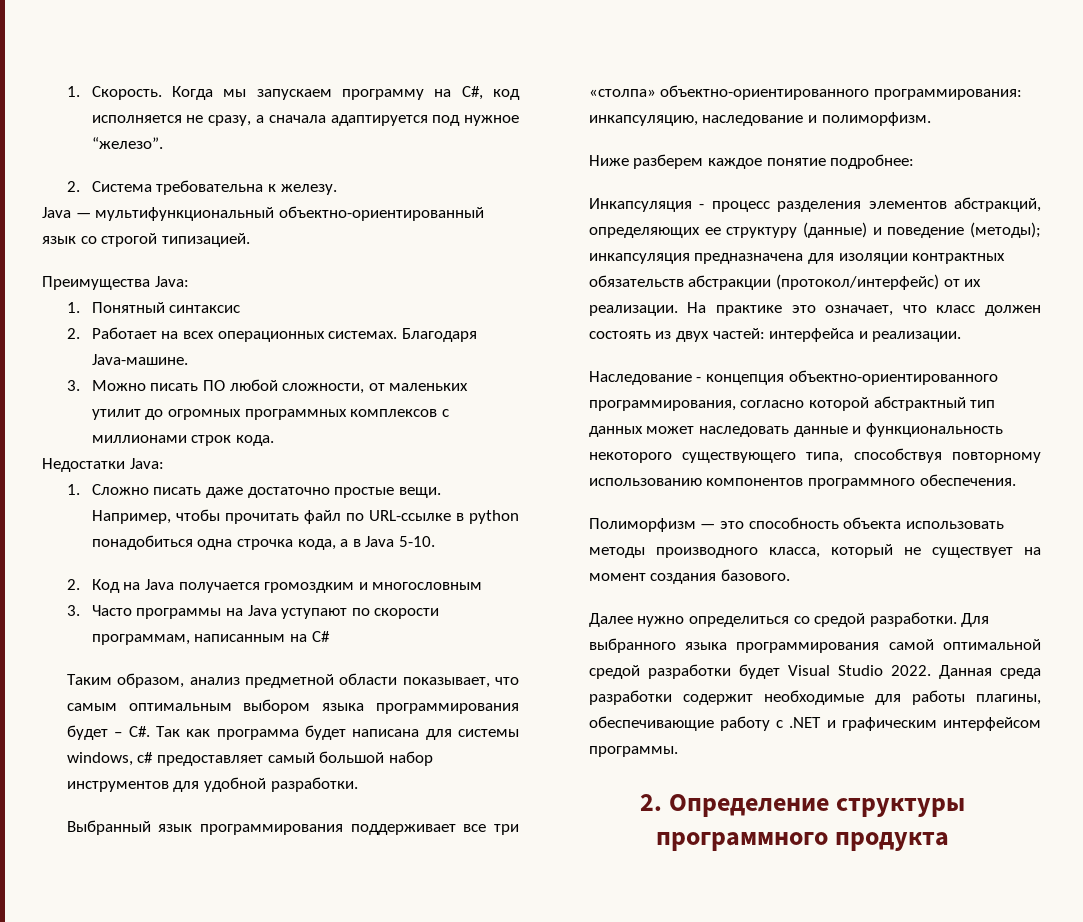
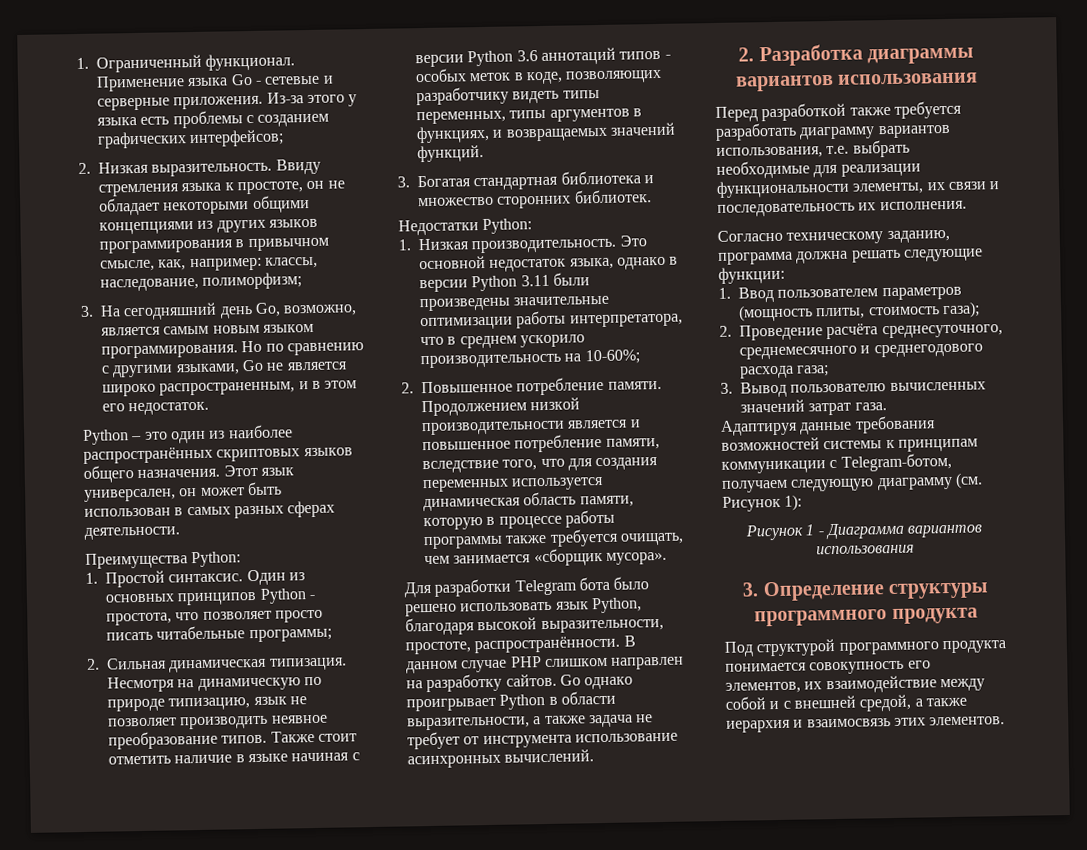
[66,86,521,100] [91,115,519,126] [91,137,163,149] [66,180,337,195] [42,206,484,221] [42,233,250,247] 1. Скорость. Когда мы запускаем программу на C#, код исполняется не сразу, а сначала адаптируется под нужное “железо”. // 2. Система требовательна к железу. // Java — мультифункциональный объектно-ориентированный язык со строгой типизацией. -> [76,53,296,73] [96,73,334,92] [97,92,358,111] [97,110,330,129] [97,129,285,149] [78,158,321,177] [98,180,345,197] [99,195,310,216] [99,218,318,235] [99,237,329,254] [100,256,318,272] [100,272,303,292] [80,302,358,321] [101,323,314,336] [101,340,364,359] [101,359,348,378] [102,380,358,397] [102,401,210,416] [83,424,293,445] [83,446,353,464] [83,464,294,483] [84,481,282,502] [84,500,336,519] [84,526,180,540] 1. Ограниченный функционал. Применение языка Go - сетевые и серверные приложения. Из-за этого у языка есть проблемы с созданием графических интерфейсов; // 2. Низкая выразительность. Ввиду стремления языка к простоте, он не обладает некоторыми общими концепциями из других языков программирования в привычном смысле, как, например: классы, наследование, полиморфизм; // 3. На сегодняшний день Go, возможно, является самым новым языком программирования. Но по сравнению с другими языками, Go не является широко распространенным, и в этом его недостаток. // Python – это один из наиболее распространённых скриптовых языков общего назначения. Этот язык универсален, он может быть использован в самых разных сферах деятельности.
[154,276,189,287] [66,302,241,313] [66,327,477,342] [91,354,188,365] [66,379,469,394] [91,409,449,420] [91,435,274,446] Java: // 1. Понятный синтаксис // 2. Работает на всех операционных системах. Благодаря Java-машине. // 3. Можно писать ПО любой сложности, от маленьких утилит до огромных программных комплексов с миллионами строк кода. -> [191,551,242,568] [85,569,305,588] [105,588,315,606] [106,609,323,626] [106,625,332,643] [86,657,347,673] [107,676,322,693] [107,696,307,712] [108,714,328,730] [108,730,357,750] [108,752,360,765] [415,47,671,68] [415,68,663,85] [416,86,600,106] [416,108,642,125] [416,122,676,144] [417,145,484,163] [397,170,654,191] [418,189,652,209] Python: // 1. Простой синтаксис. Один из основных принципов Python - простота, что позволяет просто писать читабельные программы; // 2. Сильная динамическая типизация. Несмотря на динамическую по природе типизацию, язык не позволяет производить неявное преобразование типов. Также стоит отметить наличие в языке начиная с версии Python 3.6 аннотаций типов - особых меток в коде, позволяющих разработчику видеть типы переменных, типы аргументов в функциях, и возвращаемых значений функций. // 3. Богатая стандартная библиотека и множество сторонних библиотек.
[129,458,164,469] [66,484,441,498] [91,509,520,524] [91,535,435,550] [66,579,483,593] [66,605,440,619] [91,631,330,645] [66,673,519,688] [66,699,519,714] [66,725,519,740] [66,751,433,766] [66,777,358,792] [66,820,519,835] [588,85,1023,100] [588,112,931,126] [588,154,915,169] [588,197,1041,212] [588,222,1041,238] [588,253,1006,264] [588,274,982,290] [588,302,1041,316] [588,328,962,342] [588,370,998,385] [588,396,996,411] [588,423,1003,437] [588,448,1041,463] [588,474,1016,489] [588,517,1004,532] [588,544,1041,558] [588,569,791,584] [588,612,990,627] [588,638,1041,653] [588,664,1041,679] [588,690,1041,705] [588,716,1041,731] [588,746,678,757] [639,794,966,817] [655,832,950,851] Java: // 1. Сложно писать даже достаточно простые вещи. Например, чтобы прочитать файл по URL-ссылке в python понадобиться одна строчка кода, а в Java 5-10. // 2. Код на Java получается громоздким и многословным // 3. Часто программы на Java уступают по скорости программам, написанным на С# // Таким образом, анализ предметной области показывает, что самым оптимальным выбором языка программирования будет – С#. Так как программа будет написана для системы windows, с# предоставляет самый большой набор инструментов для удобной разработки. // Выбранный язык программирования поддерживает все три «столпа» объектно-ориентированного программирования: инкапсуляцию, наследование и полиморфизм. // Ниже разберем каждое понятие подробнее: // Инкапсуляция - процесс разделения элементов абстракций, определяющих ее структуру (данные) и поведение (методы); инкапсуляция предназначена для изоляции контрактных обязательств абстракции (протокол/интерфейс) от их реализации. На практике это означает, что класс должен состоять из двух частей: интерфейса и реализации. // Наследование - концепция объектно-ориентированного программирования, согласно которой абстрактный тип данных может наследовать данные и функциональность некоторого существующего типа, способствуя повторному использованию компонентов программного обеспечения. // Полиморфизм — это способность объекта использовать методы производного класса, который не существует на момент создания базового. // Далее нужно определиться со средой разработки. Для выбранного языка программирования самой оптимальной средой разработки будет Visual Studio 2022. Данная среда разработки содержит необходимые для работы плагины, обеспечивающие работу с .NET и графическим интерфейсом программы. // 2. Определение структуры программного продукта -> [482,218,533,235] [398,235,647,254] [419,255,679,272] [419,272,590,293] [419,295,610,312] [420,310,683,331] [420,334,585,349] [420,349,640,369] [401,376,662,396] [421,397,581,417] [421,419,641,436] [422,433,660,453] [422,457,659,474] [422,476,605,493] [423,491,634,512] [423,509,615,531] [423,528,684,550] [424,548,667,567] [404,576,650,598] [405,597,642,617] [405,617,664,636] [405,635,636,655] [406,656,685,674] [406,673,634,693] [406,690,616,712] [407,714,654,731] [407,731,678,750] [407,749,595,769] [738,43,974,67] [735,72,979,92] [715,100,962,122] [715,122,951,141] [716,139,910,159] [716,160,921,179] [716,179,1000,198] [717,200,967,217] [717,229,950,245] [718,248,983,265] [718,266,785,284] [718,286,962,303] [738,301,980,322] [719,323,1003,341] [739,343,983,360] [740,365,830,379] [720,381,986,398] [740,399,887,416] [720,415,936,436] [721,437,978,452] [721,452,952,474] [721,472,983,493] [722,494,803,512] [744,522,983,541] [816,544,914,555] [742,580,989,602] [754,607,978,627] [724,638,1006,657] [725,660,931,675] [725,675,985,694] [725,694,967,712] [726,716,1006,733] Python: // 1. Низкая производительность. Это основной недостаток языка, однако в версии Python 3.11 были произведены значительные оптимизации работы интерпретатора, что в среднем ускорило производительность на 10-60%; // 2. Повышенное потребление памяти. Продолжением низкой производительности является и повышенное потребление памяти, вследствие того, что для создания переменных используется динамическая область памяти, которую в процессе работы программы также требуется очищать, чем занимается «сборщик мусора». // Для разработки Telegram бота было решено использовать язык Python, благодаря высокой выразительности, простоте, распространённости. В данном случае PHP слишком направлен на разработку сайтов. Go однако проигрывает Python в области выразительности, а также задача не требует от инструмента использование асинхронных вычислений. // 2. Разработка диаграммы вариантов использования // Перед разработкой также требуется разработать диаграмму вариантов использования, т.е. выбрать необходимые для реализации функциональности элементы, их связи и последовательность их исполнения. // Согласно техническому заданию, программа должна решать следующие функции: // 1. Ввод пользователем параметров (мощность плиты, стоимость газа); // 2. Проведение расчёта среднесуточного, среднемесячного и среднегодового расхода газа; // 3. Вывод пользователю вычисленных значений затрат газа. // Адаптируя данные требования возможностей системы к принципам коммуникации с Telegram-ботом, получаем следующую диаграмму (см. Рисунок 1): // Рисунок 1 - Диаграмма вариантов использования // 3. Определение структуры программного продукта // Под структурой программного продукта понимается совокупность его элементов, их взаимодействие между собой и с внешней средой, а также иерархия и взаимосвязь этих элементов.

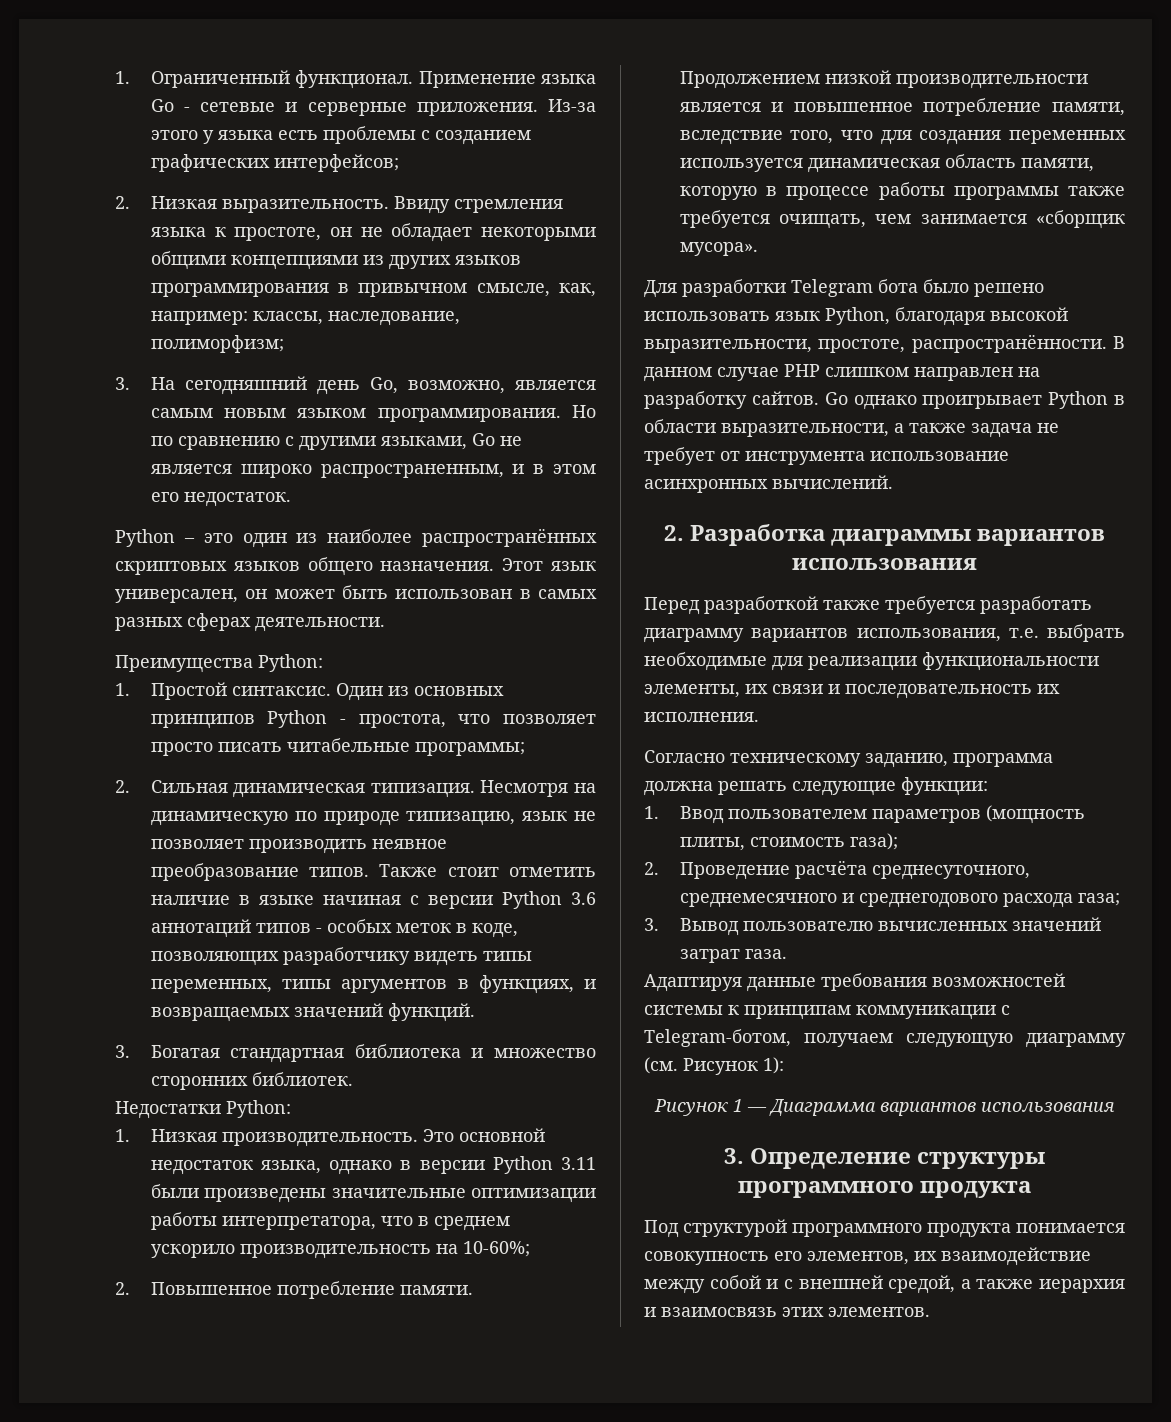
[817,531,824,536] - -> [746,1107,767,1112] —

